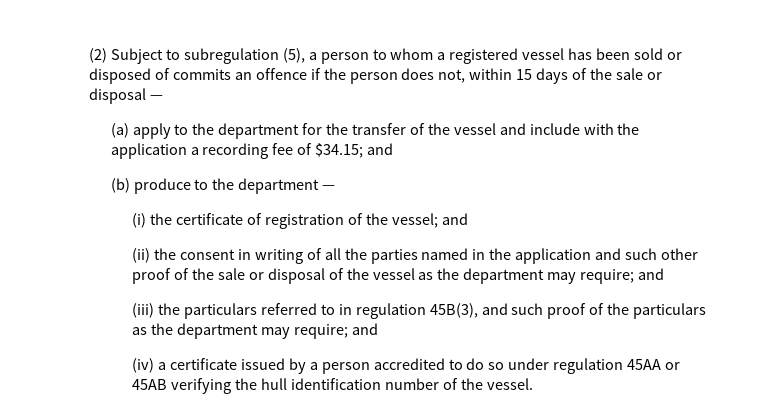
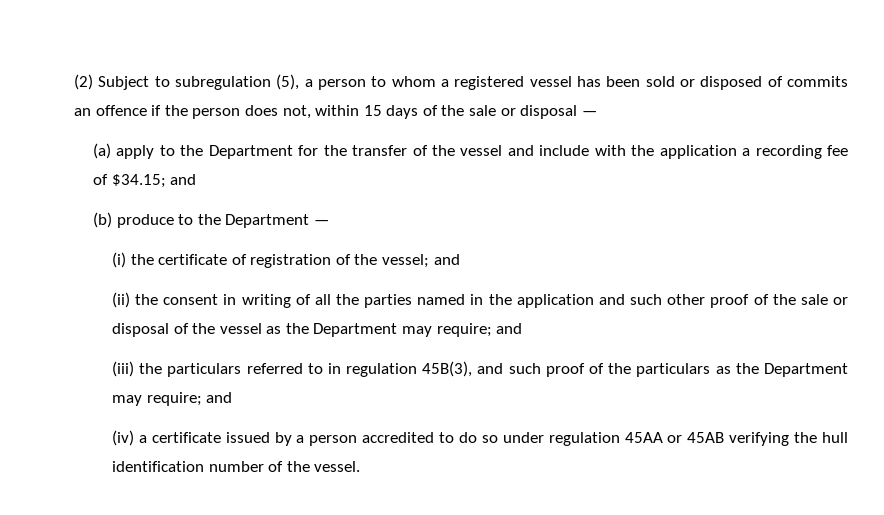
[218,123,300,139] department -> [208,145,293,159] Department
[238,178,320,194] department -> [225,214,310,228] Department
[463,268,545,284] department -> [313,323,398,337] Department
[177,323,259,339] department -> [764,363,848,377] Department

